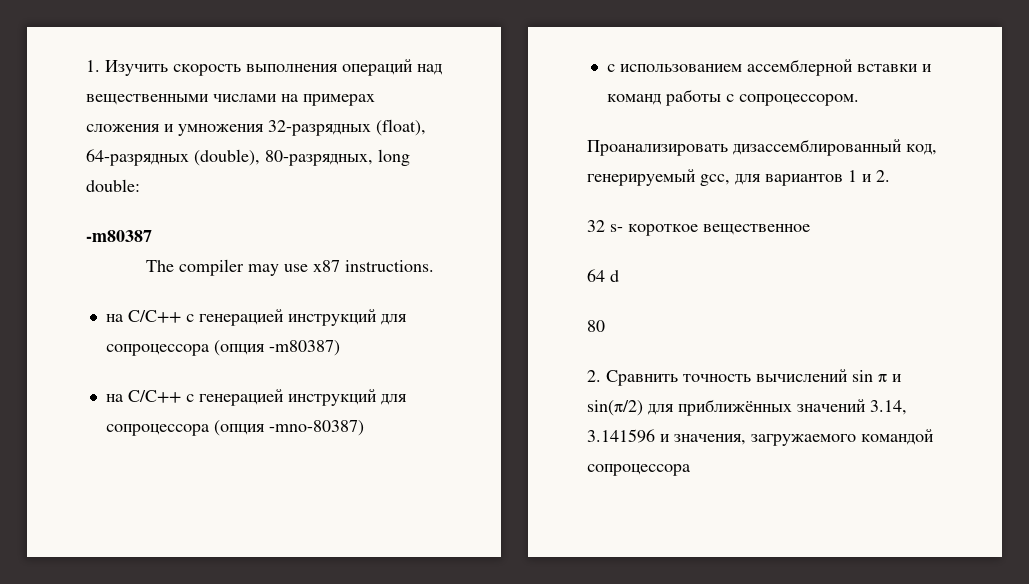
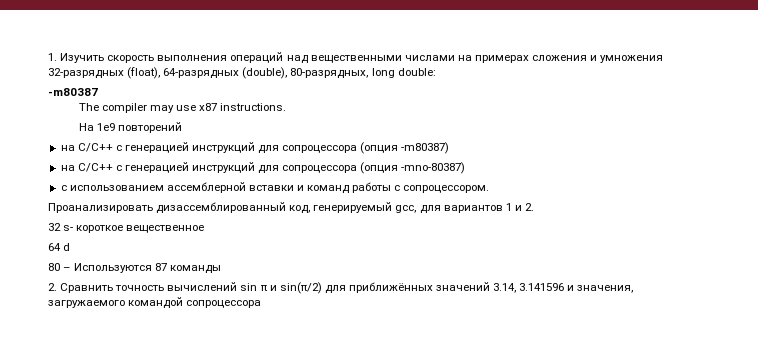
(435, 266) none -> [78,122,182,133] // На 1e9 повторений
(605, 326) none -> [63,263,222,274] – Используются 87 команды

